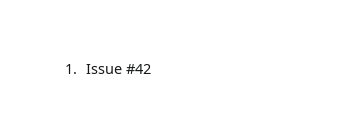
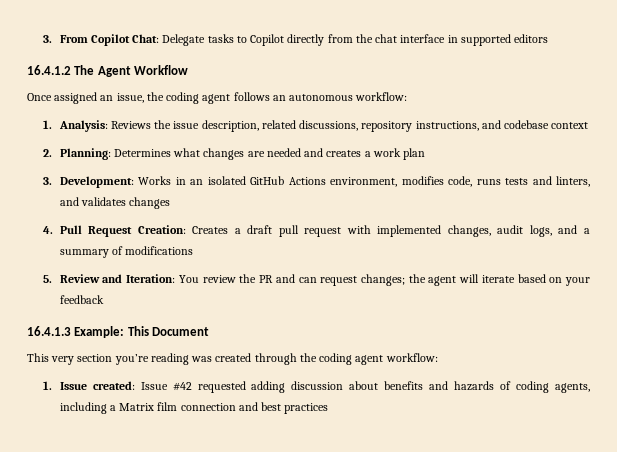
[65,64,151,74] 1. Issue #42 -> [43,34,549,46] [27,65,189,77] [27,92,408,104] [43,120,589,132] [43,148,426,160] [43,176,590,188] [59,197,171,209] [43,225,590,237] [59,246,194,258] [43,274,590,286] [59,295,104,304] [27,326,210,338] [27,353,438,365] [43,381,590,393] [59,402,329,414] 3. From Copilot Chat: Delegate tasks to Copilot directly from the chat interface in supported editors // 16.4.1.2 The Agent Workflow // Once assigned an issue, the coding agent follows an autonomous workflow: // 1. Analysis: Reviews the issue description, related discussions, repository instructions, and codebase context // 2. Planning: Determines what changes are needed and creates a work plan // 3. Development: Works in an isolated GitHub Actions environment, modifies code, runs tests and linters, and validates changes // 4. Pull Request Creation: Creates a draft pull request with implemented changes, audit logs, and a summary of modifications // 5. Review and Iteration: You review the PR and can request changes; the agent will iterate based on your feedback // 16.4.1.3 Example: This Document // This very section you’re reading was created through the coding agent workflow: // 1. Issue created: Issue #42 requested adding discussion about benefits and hazards of coding agents, including a Matrix film connection and best practices

